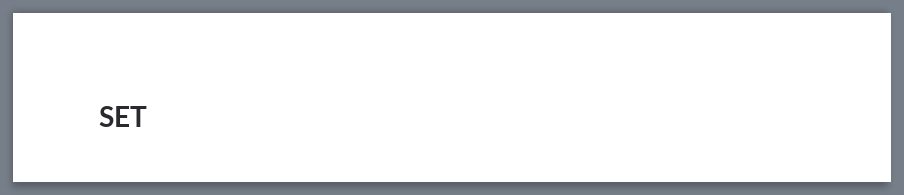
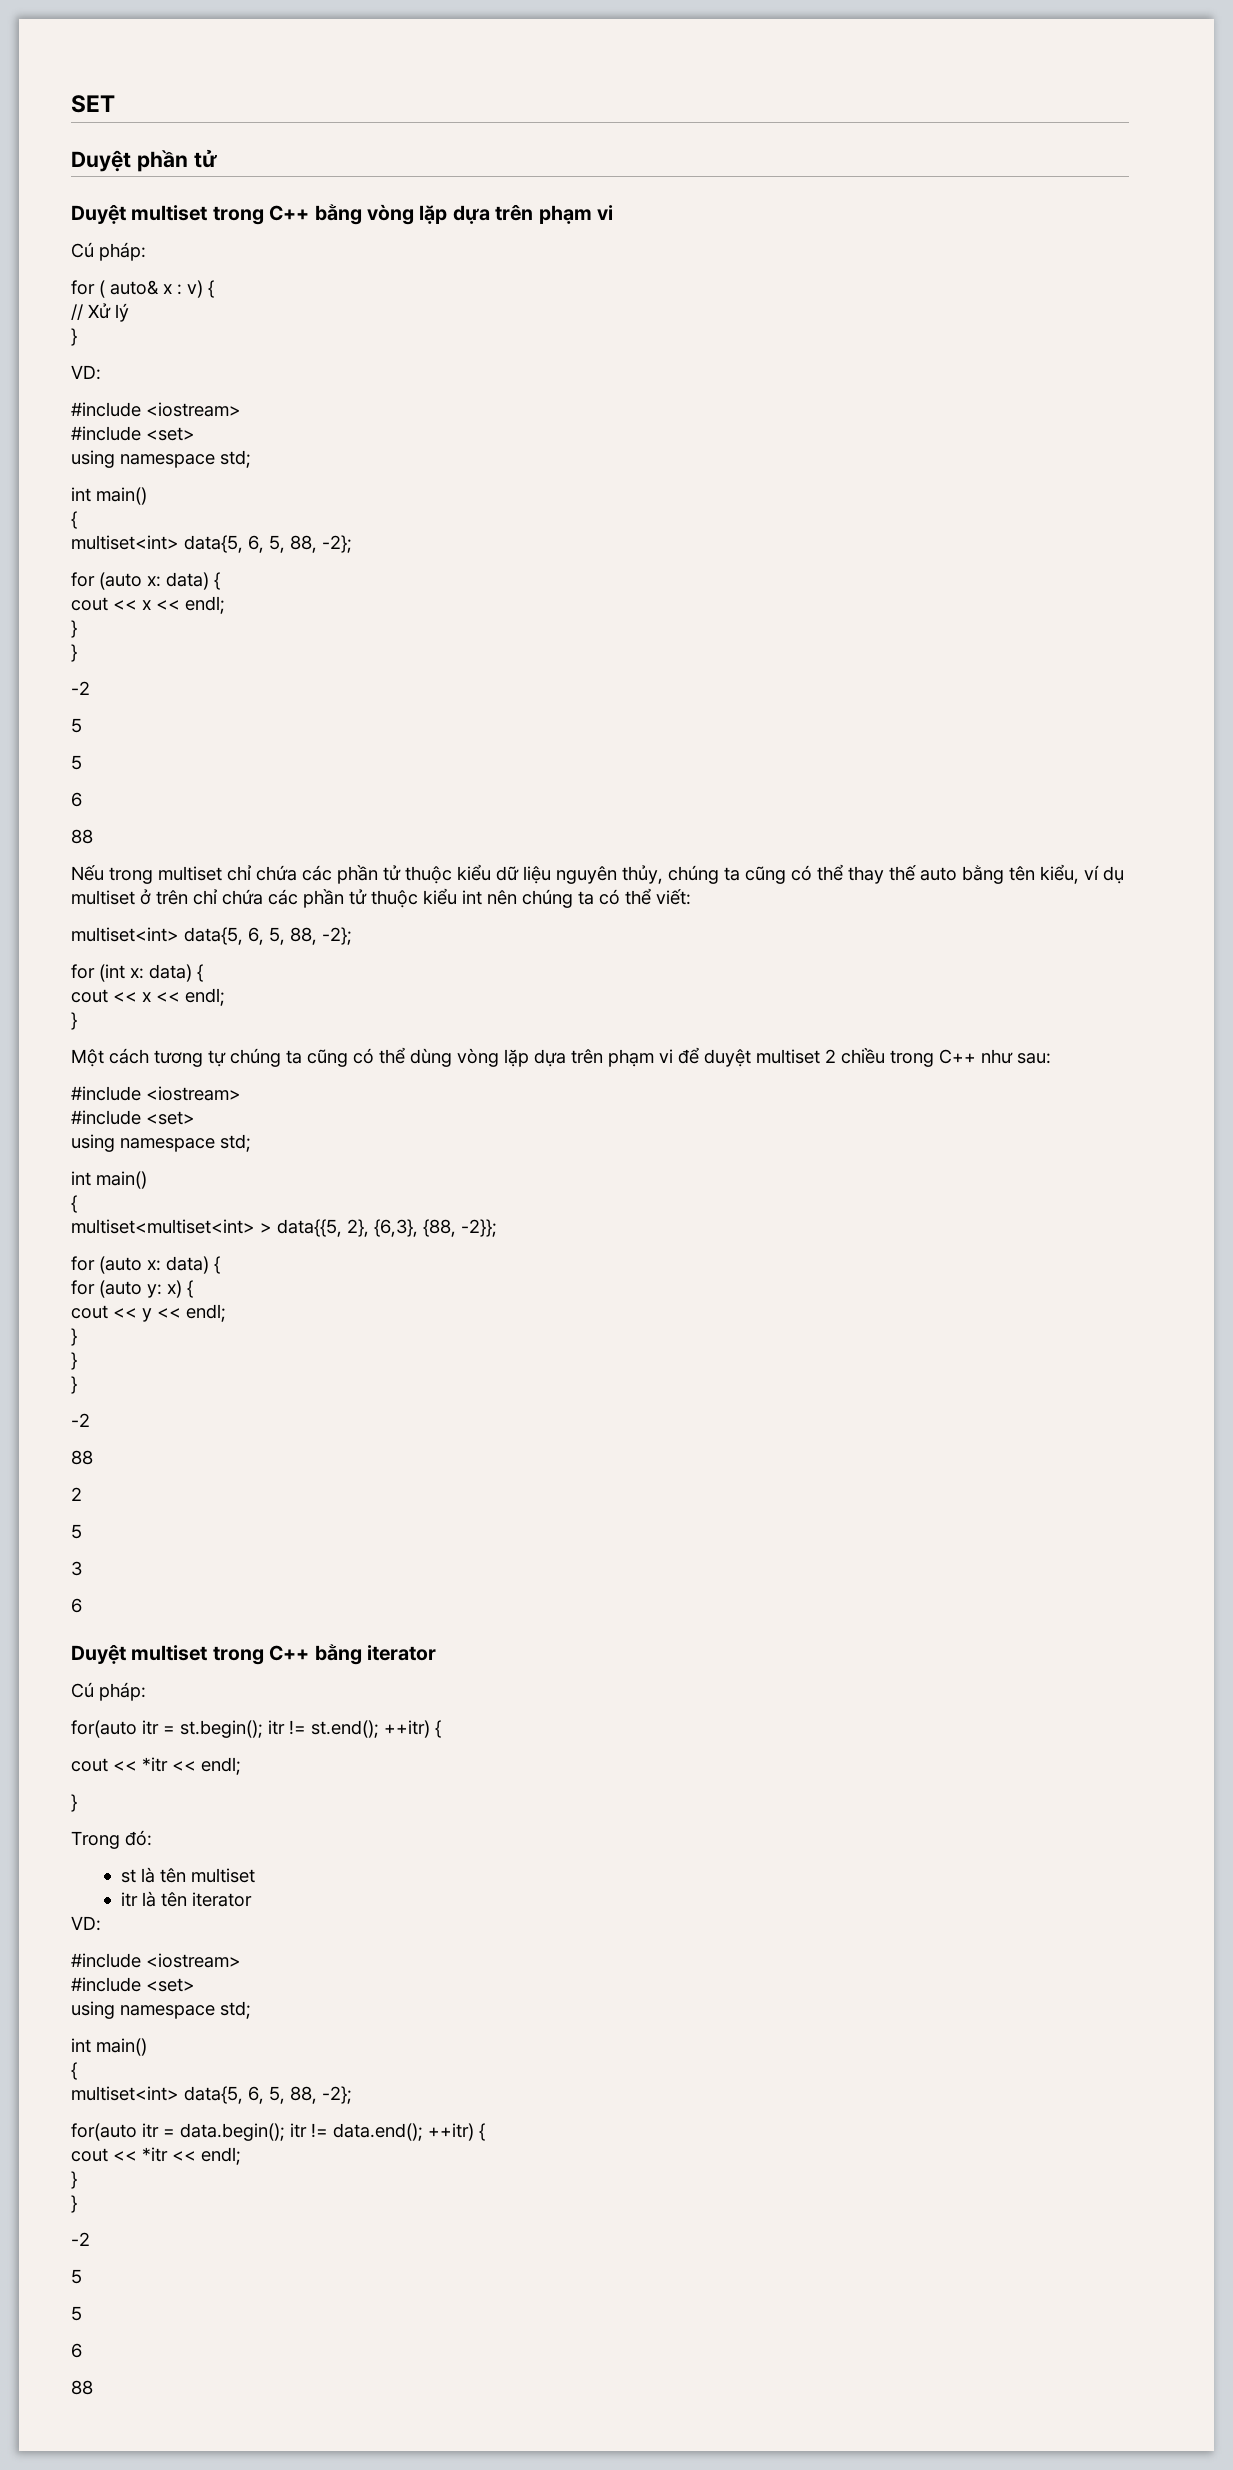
(147, 116) none -> [71,149,217,172] [71,204,613,225] [71,242,146,261] [71,280,214,298] [71,303,129,322] [71,328,77,346] [71,365,101,380] [71,402,241,417] [71,426,195,441] [71,450,251,468] [71,487,147,505] [71,511,77,529] [71,535,352,553] [71,572,220,590] [71,596,225,614] [71,620,77,638] [71,644,77,662] [71,681,90,695] [71,718,82,733] [71,755,82,770] [71,792,82,807] [71,829,93,844] [71,864,1124,884] [71,888,691,908] [71,927,352,945] [71,964,203,982] [71,988,225,1006] [71,1012,77,1030] [71,1047,1051,1067] [71,1086,241,1101] [71,1110,195,1125] [71,1134,251,1152] [71,1171,147,1189] [71,1195,77,1213] [71,1219,497,1237] [71,1256,220,1274] [71,1280,193,1298] [71,1304,226,1322] [71,1328,77,1346] [71,1352,77,1370] [71,1376,77,1394] [71,1413,90,1427] [71,1450,93,1465] [71,1487,82,1501] [71,1524,82,1539] [71,1561,82,1576] [71,1598,82,1613] [71,1644,436,1665] [71,1682,146,1701] [71,1720,441,1738] [71,1757,241,1775] [71,1794,77,1812] [71,1830,152,1849] [120,1867,255,1883] [120,1891,252,1907] [71,1916,101,1931] [71,1953,241,1968] [71,1977,195,1992] [71,2001,251,2019] [71,2038,147,2056] [71,2062,77,2080] [71,2086,352,2104] [71,2123,485,2141] [71,2147,241,2165] [71,2171,77,2189] [71,2195,77,2213] [71,2232,90,2246] [71,2269,82,2284] [71,2306,82,2321] [71,2343,82,2358] [71,2380,93,2395] // Duyệt phần tử // Duyệt multiset trong C++ bằng vòng lặp dựa trên phạm vi // Cú pháp: // for ( auto& x : v) { // // Xử lý // } // VD: // #include <iostream> // #include <set> // using namespace std; // int main() // { // multiset<int> data{5, 6, 5, 88, -2}; // for (auto x: data) { // cout << x << endl; // } // } // -2 // 5 // 5 // 6 // 88 // Nếu trong multiset chỉ chứa các phần tử thuộc kiểu dữ liệu nguyên thủy, chúng ta cũng có thể thay thế auto bằng tên kiểu, ví dụ multiset ở trên chỉ chứa các phần tử thuộc kiểu int nên chúng ta có thể viết: // multiset<int> data{5, 6, 5, 88, -2}; // for (int x: data) { // cout << x << endl; // } // Một cách tương tự chúng ta cũng có thể dùng vòng lặp dựa trên phạm vi để duyệt multiset 2 chiều trong C++ như sau: // #include <iostream> // #include <set> // using namespace std; // int main() // { // multiset<multiset<int> > data{{5, 2}, {6,3}, {88, -2}}; // for (auto x: data) { // for (auto y: x) { // cout << y << endl; // } // } // } // -2 // 88 // 2 // 5 // 3 // 6 // Duyệt multiset trong C++ bằng iterator // Cú pháp: // for(auto itr = st.begin(); itr != st.end(); ++itr) { // cout << *itr << endl; // } // Trong đó: // st là tên multiset // itr là tên iterator // VD: // #include <iostream> // #include <set> // using namespace std; // int main() // { // multiset<int> data{5, 6, 5, 88, -2}; // for(auto itr = data.begin(); itr != data.end(); ++itr) { // cout << *itr << endl; // } // } // -2 // 5 // 5 // 6 // 88

